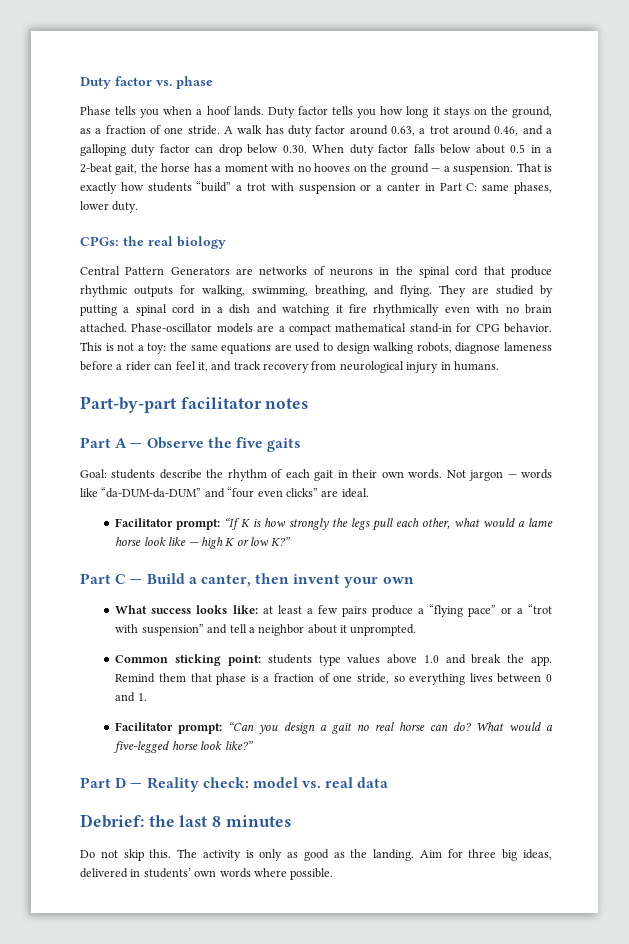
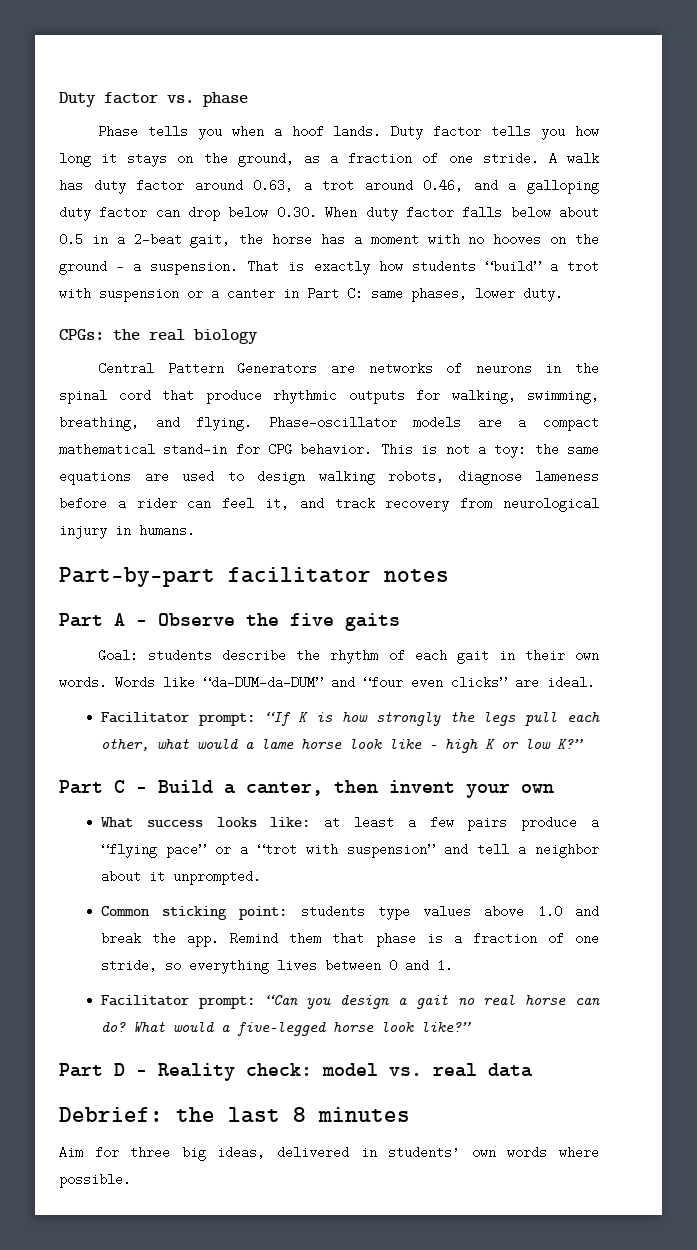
[439,285,554,297] [80,304,552,316] [80,323,127,333] They are studied by putting a spinal cord in a dish and watching it fire rhythmically even with no brain attached. -> (253, 423) none
[446,469,552,481] Not jargon — words -> [115,676,155,689] Words
[80,849,415,861] Do not skip this. The activity is only as good as the landing. -> (410, 1114) none

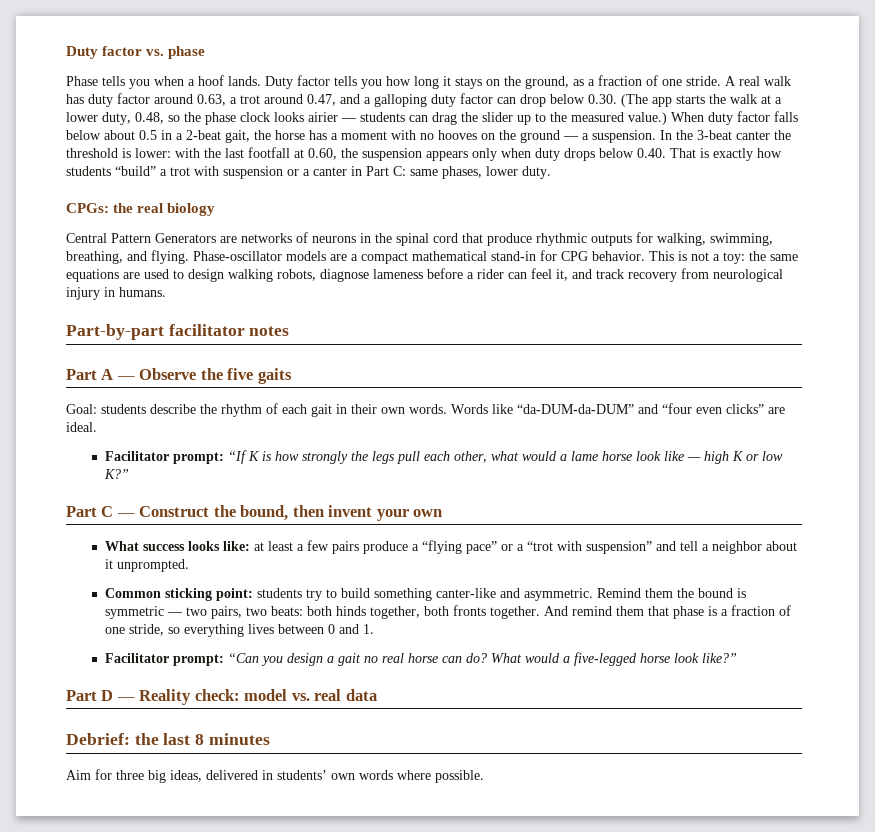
(557, 158) none -> [739,76,760,86] real
[423,179,464,192] 0.46, -> [307,94,336,106] 0.47,
(317, 212) none -> [621,94,782,107] [66,112,667,125] (The app starts the walk at a lower duty, 0.48, so the phase clock looks airier — students can drag the slider up to the measured value.)
(239, 267) none -> [660,130,791,140] [66,147,666,161] In the 3-beat canter the threshold is lower: with the last footfall at 0.60, the suspension appears only when duty drops below 0.40.
[158,780,323,796] Build a canter, -> [139,505,289,521] Construct the bound,
[377,905,599,920] [100,932,279,947] type values above 1.0 and break the app. Remind -> [305,588,746,601] [104,605,612,619] try to build something canter-like and asymmetric. Remind them the bound is symmetric — two pairs, two beats: both hinds together, both fronts together. And remind

